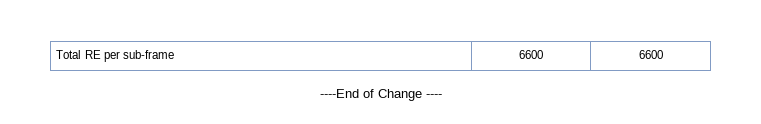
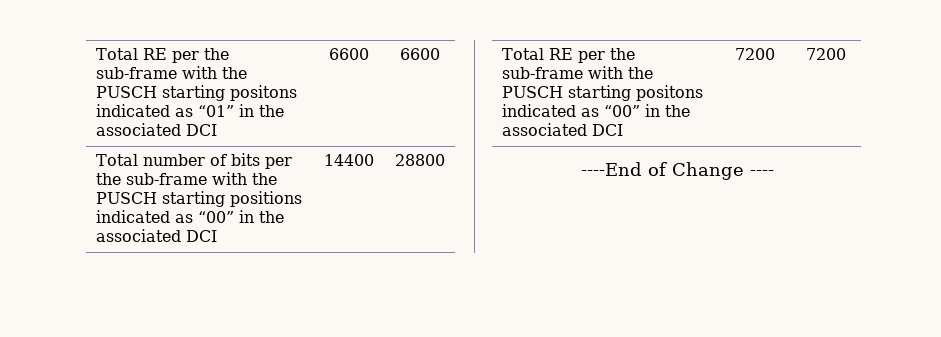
[56,50,174,62] [519,50,543,59] [638,50,663,59] Total RE per sub-frame | 6600 | 6600 -> [95,48,229,63] [95,66,247,79] [95,85,297,101] [95,104,284,117] [95,123,217,136] [329,48,369,60] [399,48,440,60] [95,153,292,169] [95,172,277,185] [95,191,302,207] [95,210,284,223] [95,229,217,242] [324,154,374,166] [394,154,445,166] [501,48,635,63] [501,66,653,79] [501,85,703,101] [501,104,690,117] [501,123,623,136] [735,48,775,60] [805,48,846,60] Total RE per the sub-frame with the PUSCH starting positons indicated as “01” in the associated DCI | 6600 | 6600 // Total number of bits per the sub-frame with the PUSCH starting positions indicated as “00” in the associated DCI | 14400 | 28800 // Total RE per the sub-frame with the PUSCH starting positons indicated as “00” in the associated DCI | 7200 | 7200

